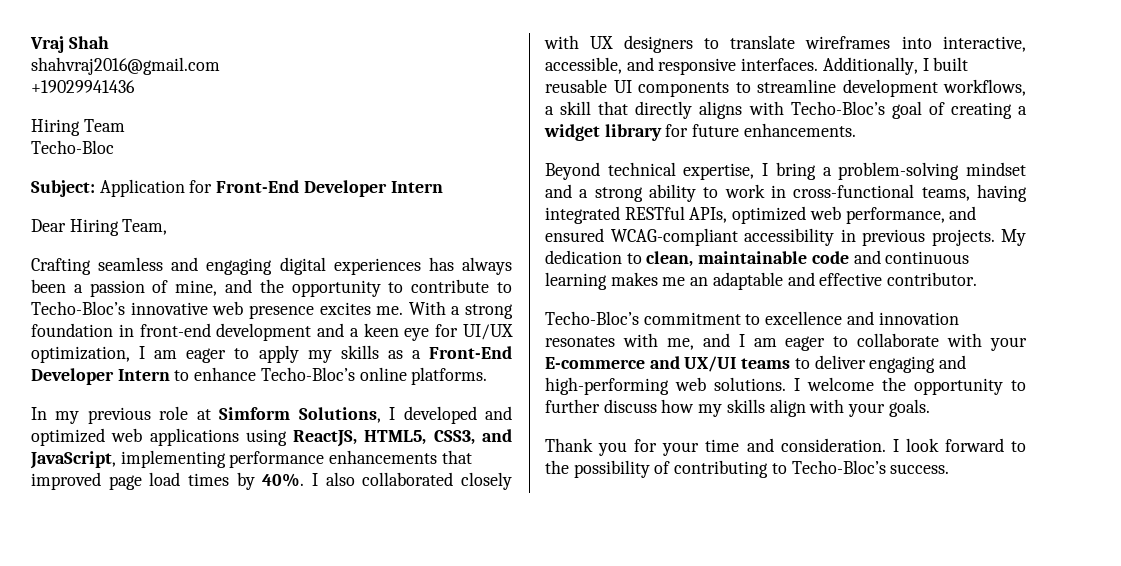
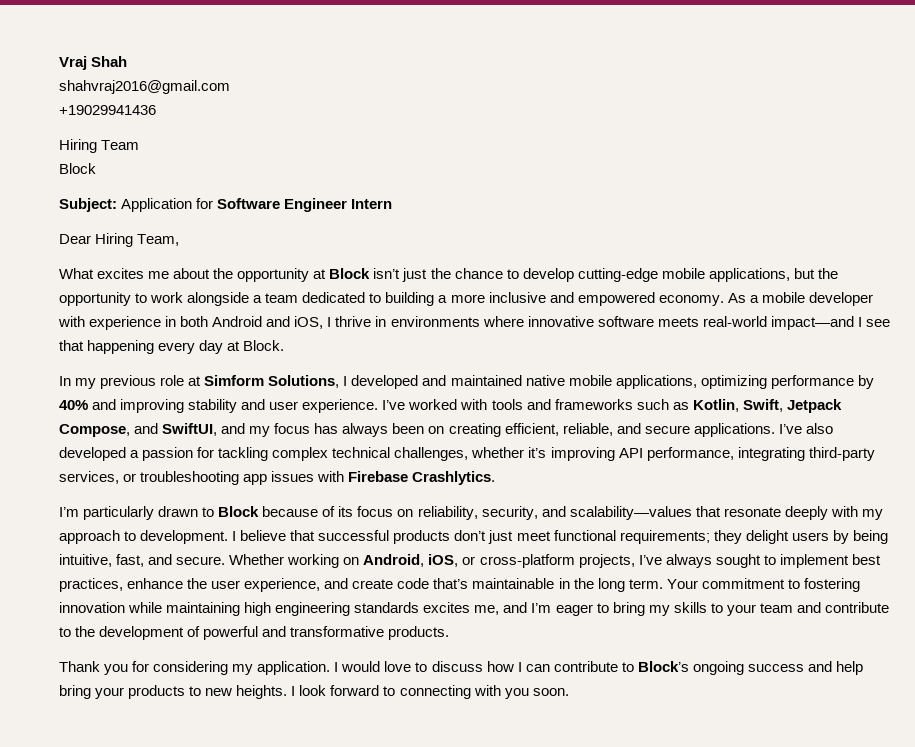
[31,140,114,154] Techo-Bloc -> [59,163,96,174] Block
[216,180,387,197] Front-End Developer -> [217,198,348,212] Software Engineer
[31,257,512,275] [31,279,512,297] [31,301,513,319] [31,323,513,341] [31,345,513,363] [31,367,488,385] Crafting seamless and engaging digital experiences has always been a passion of mine, and the opportunity to contribute to Techo-Bloc’s innovative web presence excites me. With a strong foundation in front-end development and a keen eye for UI/UX optimization, I am eager to apply my skills as a Front-End Developer Intern to enhance Techo-Bloc’s online platforms. -> [59,268,838,282] [59,292,873,306] [58,316,890,330] [59,340,285,354] What excites me about the opportunity at Block isn’t just the chance to develop cutting-edge mobile applications, but the opportunity to work alongside a team dedicated to building a more inclusive and empowered economy. As a mobile developer with experience in both Android and iOS, I thrive in environments where innovative software meets real-world impact—and I see that happening every day at Block.
[31,428,512,447] [30,450,472,469] [31,472,512,490] [544,35,1026,53] [545,57,969,75] [545,79,1026,97] [545,101,1027,119] [544,123,856,141] [545,162,1026,180] [545,184,1027,202] [545,206,977,224] [545,228,1026,246] [545,250,970,267] [545,272,978,290] [545,311,959,325] [545,333,1027,351] [545,355,967,373] [545,377,1026,395] [545,399,930,417] [545,438,1026,456] [545,460,950,478] optimized web applications using ReactJS, HTML5, CSS3, and JavaScript, implementing performance enhancements that improved page load times by 40%. I also collaborated closely with UX designers to translate wireframes into interactive, accessible, and responsive interfaces. Additionally, I built reusable UI components to streamline development workflows, a skill that directly aligns with Techo-Bloc’s goal of creating a widget library for future enhancements. // Beyond technical expertise, I bring a problem-solving mindset and a strong ability to work in cross-functional teams, having integrated RESTful APIs, optimized web performance, and ensured WCAG-compliant accessibility in previous projects. My dedication to clean, maintainable code and continuous learning makes me an adaptable and effective contributor. // Techo-Bloc’s commitment to excellence and innovation resonates with me, and I am eager to collaborate with your E-commerce and UX/UI teams to deliver engaging and high-performing web solutions. I welcome the opportunity to further discuss how my skills align with your goals. // Thank you for your time and consideration. I look forward to the possibility of contributing to Techo-Bloc’s success. -> [450,375,874,389] [59,399,842,413] [59,423,833,437] [59,447,875,461] [59,471,496,485] [59,506,883,520] [59,530,888,544] [59,554,881,568] [59,578,860,592] [59,602,889,616] [59,626,450,640] [59,661,863,675] [59,685,569,699] maintained native mobile applications, optimizing performance by 40% and improving stability and user experience. I’ve worked with tools and frameworks such as Kotlin, Swift, Jetpack Compose, and SwiftUI, and my focus has always been on creating efficient, reliable, and secure applications. I’ve also developed a passion for tackling complex technical challenges, whether it’s improving API performance, integrating third-party services, or troubleshooting app issues with Firebase Crashlytics. // I’m particularly drawn to Block because of its focus on reliability, security, and scalability—values that resonate deeply with my approach to development. I believe that successful products don’t just meet functional requirements; they delight users by being intuitive, fast, and secure. Whether working on Android, iOS, or cross-platform projects, I’ve always sought to implement best practices, enhance the user experience, and create code that’s maintainable in the long term. Your commitment to fostering innovation while maintaining high engineering standards excites me, and I’m eager to bring my skills to your team and contribute to the development of powerful and transformative products. // Thank you for considering my application. I would love to discuss how I can contribute to Block’s ongoing success and help bring your products to new heights. I look forward to connecting with you soon.

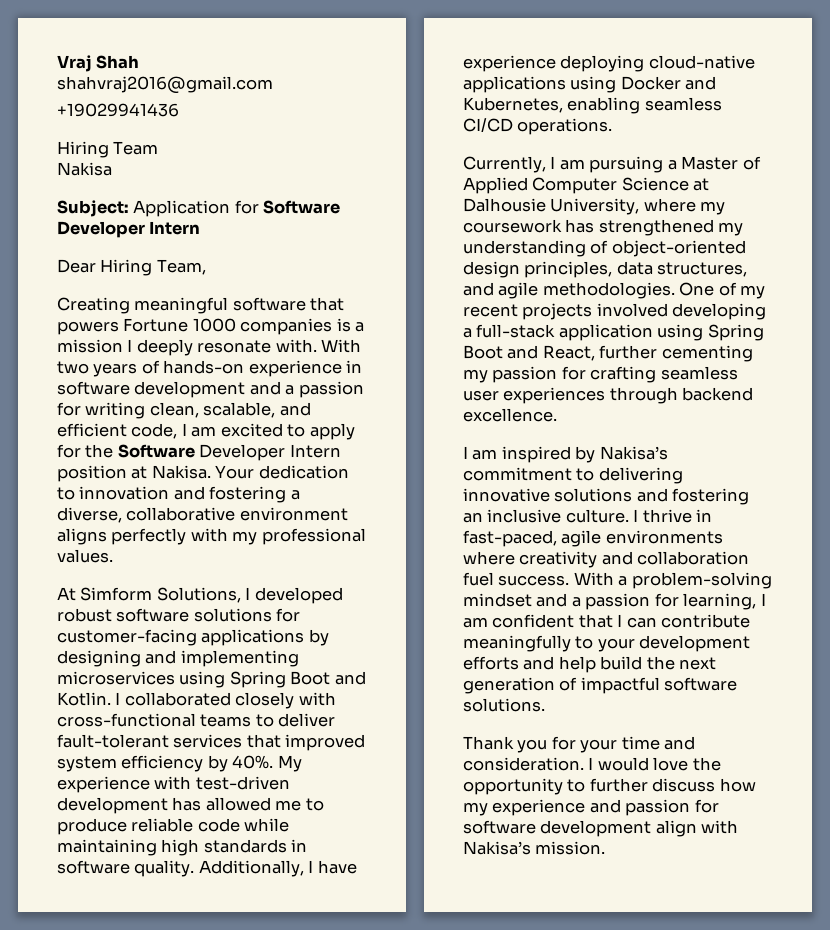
[59,163,96,174] Block -> [57,162,112,176] Nakisa
[284,198,348,212] Engineer -> [57,221,145,238] Developer
[59,268,838,282] [59,292,873,306] [58,316,890,330] [59,340,285,354] [59,375,874,389] [59,399,842,413] [59,423,833,437] [59,447,875,461] [59,471,496,485] [59,506,883,520] [59,530,888,544] [59,554,881,568] [59,578,860,592] [59,602,889,616] [59,626,450,640] [59,661,863,675] [59,685,569,699] What excites me about the opportunity at Block isn’t just the chance to develop cutting-edge mobile applications, but the opportunity to work alongside a team dedicated to building a more inclusive and empowered economy. As a mobile developer with experience in both Android and iOS, I thrive in environments where innovative software meets real-world impact—and I see that happening every day at Block. // In my previous role at Simform Solutions, I developed and maintained native mobile applications, optimizing performance by 40% and improving stability and user experience. I’ve worked with tools and frameworks such as Kotlin, Swift, Jetpack Compose, and SwiftUI, and my focus has always been on creating efficient, reliable, and secure applications. I’ve also developed a passion for tackling complex technical challenges, whether it’s improving API performance, integrating third-party services, or troubleshooting app issues with Firebase Crashlytics. // I’m particularly drawn to Block because of its focus on reliability, security, and scalability—values that resonate deeply with my approach to development. I believe that successful products don’t just meet functional requirements; they delight users by being intuitive, fast, and secure. Whether working on Android, iOS, or cross-platform projects, I’ve always sought to implement best practices, enhance the user experience, and create code that’s maintainable in the long term. Your commitment to fostering innovation while maintaining high engineering standards excites me, and I’m eager to bring my skills to your team and contribute to the development of powerful and transformative products. // Thank you for considering my application. I would love to discuss how I can contribute to Block’s ongoing success and help bring your products to new heights. I look forward to connecting with you soon. -> [57,297,345,314] [57,318,365,335] [57,339,362,356] [57,360,363,377] [57,381,364,398] [57,402,311,419] [57,423,355,440] [57,444,341,461] [57,465,349,482] [57,486,300,503] [57,507,348,523] [57,528,366,545] [57,549,113,563] [57,587,343,604] [57,608,301,622] [57,629,329,646] [57,650,299,667] [57,671,366,688] [57,692,336,709] [57,713,336,727] [57,734,366,751] [57,755,302,772] [57,776,290,793] [57,797,324,814] [57,818,290,835] [57,839,308,856] [57,860,357,877] [463,55,755,72] [463,76,717,93] [463,97,722,114] [463,118,613,135] [463,156,761,173] [463,177,710,194] [463,198,726,215] [463,219,744,236] [463,240,746,257] [463,261,748,278] [463,282,766,299] [463,303,767,320] [463,324,764,341] [463,345,753,362] [463,366,738,383] [463,387,754,404] [463,408,557,422] [463,446,668,463] [463,467,683,484] [463,488,750,505] [463,509,713,523] [463,530,723,547] [463,551,750,568] [463,572,772,589] [463,593,766,610] [463,614,751,628] [463,635,751,652] [463,656,717,673] [463,677,738,694] [463,698,545,712] [463,736,696,753] [463,757,721,771] [463,778,756,795] [463,799,719,816] [463,820,739,837] [463,841,606,855] Creating meaningful software that powers Fortune 1000 companies is a mission I deeply resonate with. With two years of hands-on experience in software development and a passion for writing clean, scalable, and efficient code, I am excited to apply for the Software Developer Intern position at Nakisa. Your dedication to innovation and fostering a diverse, collaborative environment aligns perfectly with my professional values. // At Simform Solutions, I developed robust software solutions for customer-facing applications by designing and implementing microservices using Spring Boot and Kotlin. I collaborated closely with cross-functional teams to deliver fault-tolerant services that improved system efficiency by 40%. My experience with test-driven development has allowed me to produce reliable code while maintaining high standards in software quality. Additionally, I have experience deploying cloud-native applications using Docker and Kubernetes, enabling seamless CI/CD operations. // Currently, I am pursuing a Master of Applied Computer Science at Dalhousie University, where my coursework has strengthened my understanding of object-oriented design principles, data structures, and agile methodologies. One of my recent projects involved developing a full-stack application using Spring Boot and React, further cementing my passion for crafting seamless user experiences through backend excellence. // I am inspired by Nakisa’s commitment to delivering innovative solutions and fostering an inclusive culture. I thrive in fast-paced, agile environments where creativity and collaboration fuel success. With a problem-solving mindset and a passion for learning, I am confident that I can contribute meaningfully to your development efforts and help build the next generation of impactful software solutions. // Thank you for your time and consideration. I would love the opportunity to further discuss how my experience and passion for software development align with Nakisa’s mission.

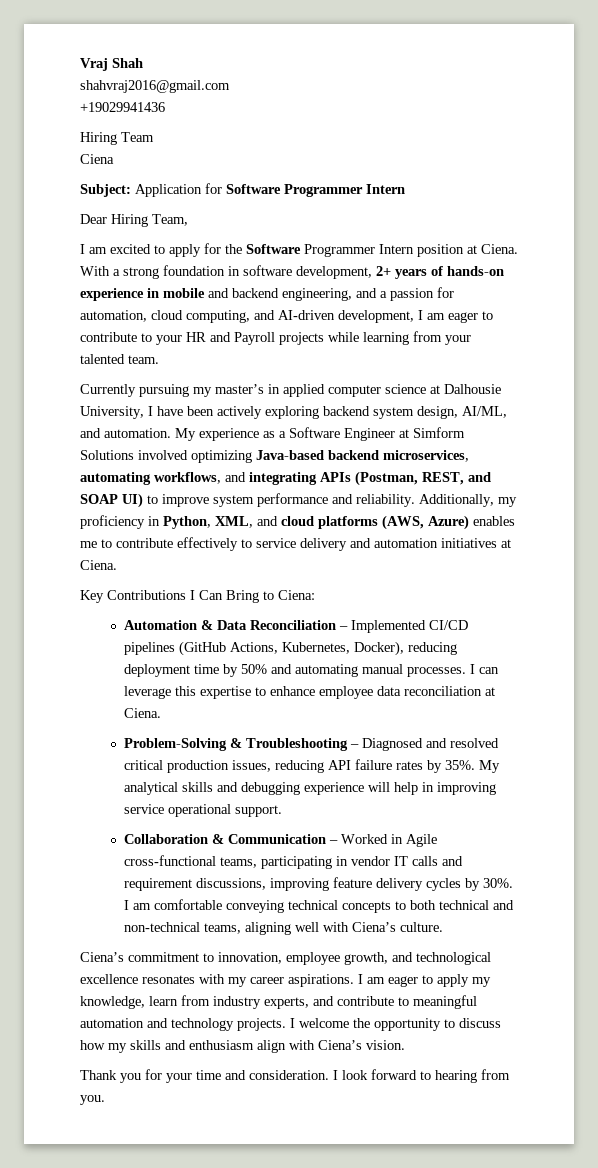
[57,162,112,176] Nakisa -> [80,154,114,164] Ciena
[57,221,145,238] Developer -> [284,184,363,197] Programmer
[57,297,345,314] [57,318,365,335] [57,339,362,356] [57,360,363,377] [57,381,364,398] [57,402,311,419] [57,423,178,439] Creating meaningful software that powers Fortune 1000 companies is a mission I deeply resonate with. With two years of hands-on experience in software development and a passion for writing clean, scalable, and efficient code, -> (188, 220) none
[199,444,286,461] Developer -> [304,244,375,257] Programmer
[151,465,349,479] [57,486,300,503] [57,507,348,523] [57,528,366,545] [57,549,113,563] [57,587,343,604] [57,608,301,622] [57,629,329,646] [57,650,299,667] [57,671,366,688] [57,692,336,709] [57,713,336,727] [57,734,366,751] [57,755,302,772] [57,776,290,793] [57,797,324,814] [57,818,290,835] [57,839,308,856] [57,860,357,877] [463,55,755,72] [463,76,717,93] [463,97,722,114] [463,118,613,135] [463,156,761,173] [463,177,710,194] [463,198,726,215] [463,219,744,236] [463,240,746,257] [463,261,748,278] [463,282,766,299] [463,303,767,320] [463,324,764,341] [463,345,753,362] [463,366,738,383] [463,387,754,404] [463,408,557,422] [463,446,668,463] [463,467,683,484] [463,488,750,505] [463,509,713,523] [463,530,723,547] [463,551,750,568] [463,572,772,589] [463,593,766,610] [463,614,751,628] [463,635,751,652] [463,656,717,673] [463,677,738,694] [463,698,545,712] Nakisa. Your dedication to innovation and fostering a diverse, collaborative environment aligns perfectly with my professional values. // At Simform Solutions, I developed robust software solutions for customer-facing applications by designing and implementing microservices using Spring Boot and Kotlin. I collaborated closely with cross-functional teams to deliver fault-tolerant services that improved system efficiency by 40%. My experience with test-driven development has allowed me to produce reliable code while maintaining high standards in software quality. Additionally, I have experience deploying cloud-native applications using Docker and Kubernetes, enabling seamless CI/CD operations. // Currently, I am pursuing a Master of Applied Computer Science at Dalhousie University, where my coursework has strengthened my understanding of object-oriented design principles, data structures, and agile methodologies. One of my recent projects involved developing a full-stack application using Spring Boot and React, further cementing my passion for crafting seamless user experiences through backend excellence. // I am inspired by Nakisa’s commitment to delivering innovative solutions and fostering an inclusive culture. I thrive in fast-paced, agile environments where creativity and collaboration fuel success. With a problem-solving mindset and a passion for learning, I am confident that I can contribute meaningfully to your development efforts and help build the next generation of impactful software solutions. -> [481,244,518,254] [80,265,504,279] [80,287,454,301] [80,310,493,323] [80,331,471,345] [80,354,159,364] [80,384,501,397] [80,406,507,419] [80,427,465,441] [80,450,469,463] [80,471,491,486] [80,493,517,508] [80,515,515,530] [80,537,511,551] [80,560,117,570] [80,590,315,603] [123,620,468,633] [123,641,457,656] [123,664,499,677] [123,686,495,699] [123,708,161,718] [123,738,499,751] [123,759,500,773] [123,782,496,795] [123,804,282,817] [123,834,437,847] [123,855,463,869] [123,877,513,891] [123,899,514,913] [123,922,443,935] [80,952,491,965] [80,974,491,987] [80,995,477,1009] [80,1018,501,1031] [80,1040,405,1053] Ciena. With a strong foundation in software development, 2+ years of hands-on experience in mobile and backend engineering, and a passion for automation, cloud computing, and AI-driven development, I am eager to contribute to your HR and Payroll projects while learning from your talented team. // Currently pursuing my master’s in applied computer science at Dalhousie University, I have been actively exploring backend system design, AI/ML, and automation. My experience as a Software Engineer at Simform Solutions involved optimizing Java-based backend microservices, automating workflows, and integrating APIs (Postman, REST, and SOAP UI) to improve system performance and reliability. Additionally, my proficiency in Python, XML, and cloud platforms (AWS, Azure) enables me to contribute effectively to service delivery and automation initiatives at Ciena. // Key Contributions I Can Bring to Ciena: // Automation & Data Reconciliation – Implemented CI/CD pipelines (GitHub Actions, Kubernetes, Docker), reducing deployment time by 50% and automating manual processes. I can leverage this expertise to enhance employee data reconciliation at Ciena. // Problem-Solving & Troubleshooting – Diagnosed and resolved critical production issues, reducing API failure rates by 35%. My analytical skills and debugging experience will help in improving service operational support. // Collaboration & Communication – Worked in Agile cross-functional teams, participating in vendor IT calls and requirement discussions, improving feature delivery cycles by 30%. I am comfortable conveying technical concepts to both technical and non-technical teams, aligning well with Ciena’s culture. // Ciena’s commitment to innovation, employee growth, and technological excellence resonates with my career aspirations. I am eager to apply my knowledge, learn from industry experts, and contribute to meaningful automation and technology projects. I welcome the opportunity to discuss how my skills and enthusiasm align with Ciena’s vision.
[597,757,721,771] [463,778,756,795] [463,799,719,816] [463,820,739,837] [463,841,606,855] would love the opportunity to further discuss how my experience and passion for software development align with Nakisa’s mission. -> [342,1069,510,1083] [80,1095,105,1105] look forward to hearing from you.

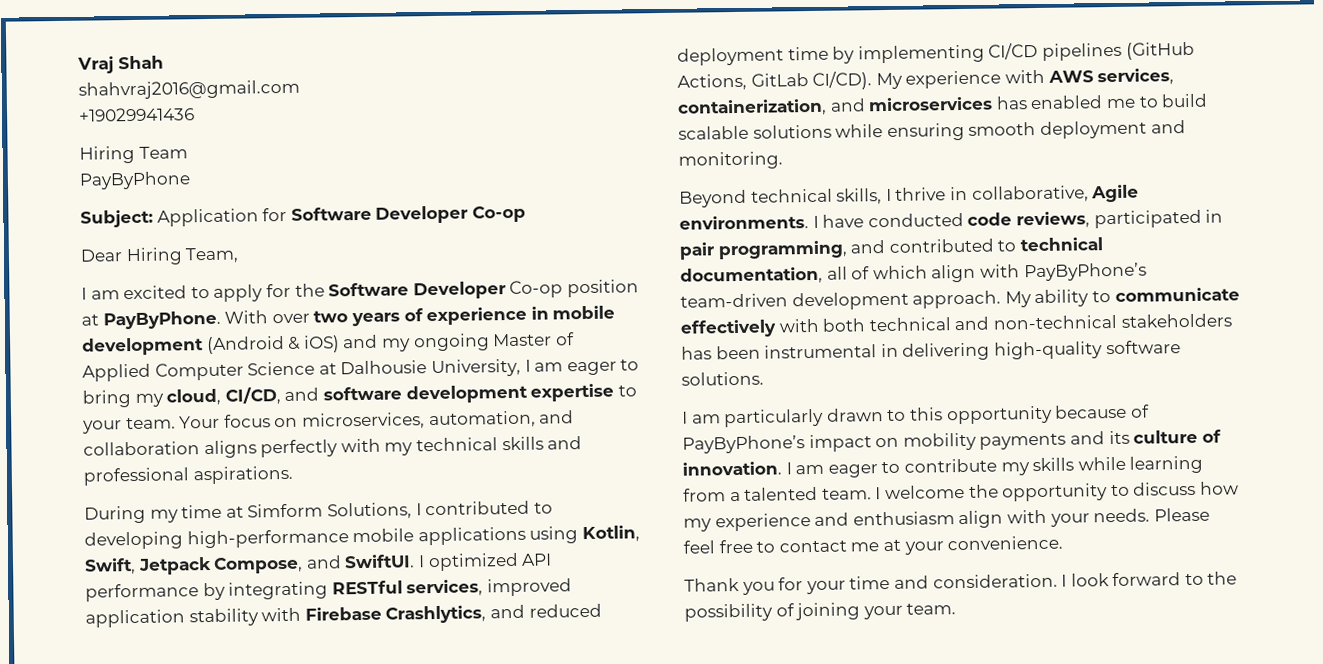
[80,154,114,164] Ciena -> [79,171,191,190] PayByPhone
[284,184,405,197] Programmer Intern -> [375,205,526,224] Developer Co-op
[304,244,518,257] [80,265,391,279] Programmer Intern position at Ciena. With a strong foundation in software development, 2+ -> [412,279,639,300] [81,310,349,330] Developer Co-op position at PayByPhone. With over two
[447,266,504,276] hands-on -> (424, 315) none
[208,287,454,301] [80,310,414,323] and backend engineering, and a passion for automation, cloud computing, and AI-driven development, -> [82,332,575,356] [82,358,640,382] [82,383,637,408] [82,410,575,434] [83,436,583,459] [83,465,293,486] [84,500,553,524] [84,525,640,550] [84,552,553,575] [85,578,572,602] [85,603,602,628] [677,41,1195,66] [677,68,1175,91] [677,93,1209,117] [678,120,1186,141] [678,151,783,170] [679,184,1140,208] [679,209,1224,230] [679,237,1103,260] [680,262,1147,285] [680,287,1240,311] [680,313,1232,338] [681,340,1181,361] [681,371,764,386] [682,404,1150,428] [682,429,1222,454] [682,461,782,476] development (Android & iOS) and my ongoing Master of Applied Computer Science at Dalhousie University, I am eager to bring my cloud, CI/CD, and software development expertise to your team. Your focus on microservices, automation, and collaboration aligns perfectly with my technical skills and professional aspirations. // During my time at Simform Solutions, I contributed to developing high-performance mobile applications using Kotlin, Swift, Jetpack Compose, and SwiftUI. I optimized API performance by integrating RESTful services, improved application stability with Firebase Crashlytics, and reduced deployment time by implementing CI/CD pipelines (GitHub Actions, GitLab CI/CD). My experience with AWS services, containerization, and microservices has enabled me to build scalable solutions while ensuring smooth deployment and monitoring. // Beyond technical skills, I thrive in collaborative, Agile environments. I have conducted code reviews, participated in pair programming, and contributed to technical documentation, all of which align with PayByPhone’s team-driven development approach. My ability to communicate effectively with both technical and non-technical stakeholders has been instrumental in delivering high-quality software solutions. // I am particularly drawn to this opportunity because of PayByPhone’s impact on mobility payments and its culture of innovation.
[141,332,324,345] to your HR and Payroll projects -> [1000,457,1075,476] my skills
[445,335,471,345] your -> [729,491,741,502] a
[80,384,501,397] [80,406,507,419] [80,427,465,441] [80,450,469,463] [80,471,491,486] [80,493,517,508] [80,515,515,530] [80,537,511,551] [80,560,117,570] [80,590,315,603] [123,620,468,633] [123,641,457,656] [123,664,499,677] [123,686,495,699] [123,708,161,718] [123,738,499,751] [123,759,500,773] [123,782,496,795] [123,804,282,817] [123,834,437,847] [123,855,463,869] [123,877,513,891] [123,899,514,913] [123,922,443,935] [80,952,491,965] [80,974,491,987] [80,995,477,1009] [80,1018,286,1031] // Currently pursuing my master’s in applied computer science at Dalhousie University, I have been actively exploring backend system design, AI/ML, and automation. My experience as a Software Engineer at Simform Solutions involved optimizing Java-based backend microservices, automating workflows, and integrating APIs (Postman, REST, and SOAP UI) to improve system performance and reliability. Additionally, my proficiency in Python, XML, and cloud platforms (AWS, Azure) enables me to contribute effectively to service delivery and automation initiatives at Ciena. // Key Contributions I Can Bring to Ciena: // Automation & Data Reconciliation – Implemented CI/CD pipelines (GitHub Actions, Kubernetes, Docker), reducing deployment time by 50% and automating manual processes. I can leverage this expertise to enhance employee data reconciliation at Ciena. // Problem-Solving & Troubleshooting – Diagnosed and resolved critical production issues, reducing API failure rates by 35%. My analytical skills and debugging experience will help in improving service operational support. // Collaboration & Communication – Worked in Agile cross-functional teams, participating in vendor IT calls and requirement discussions, improving feature delivery cycles by 30%. I am comfortable conveying technical concepts to both technical and non-technical teams, aligning well with Ciena’s culture. // Ciena’s commitment to innovation, employee growth, and technological excellence resonates with my career aspirations. I am eager to apply my knowledge, learn from industry experts, and contribute to meaningful automation and technology projects. -> (872, 494) none
[130,1040,161,1050] skills -> [714,513,811,532] experience
[318,1040,405,1050] Ciena’s vision. -> [1049,507,1210,527] [683,535,1064,555] your needs. Please feel free to contact me at your convenience.
[435,1069,510,1083] [80,1095,105,1105] hearing from you. -> [1207,571,1238,585] [684,602,957,622] the possibility of joining your team.

